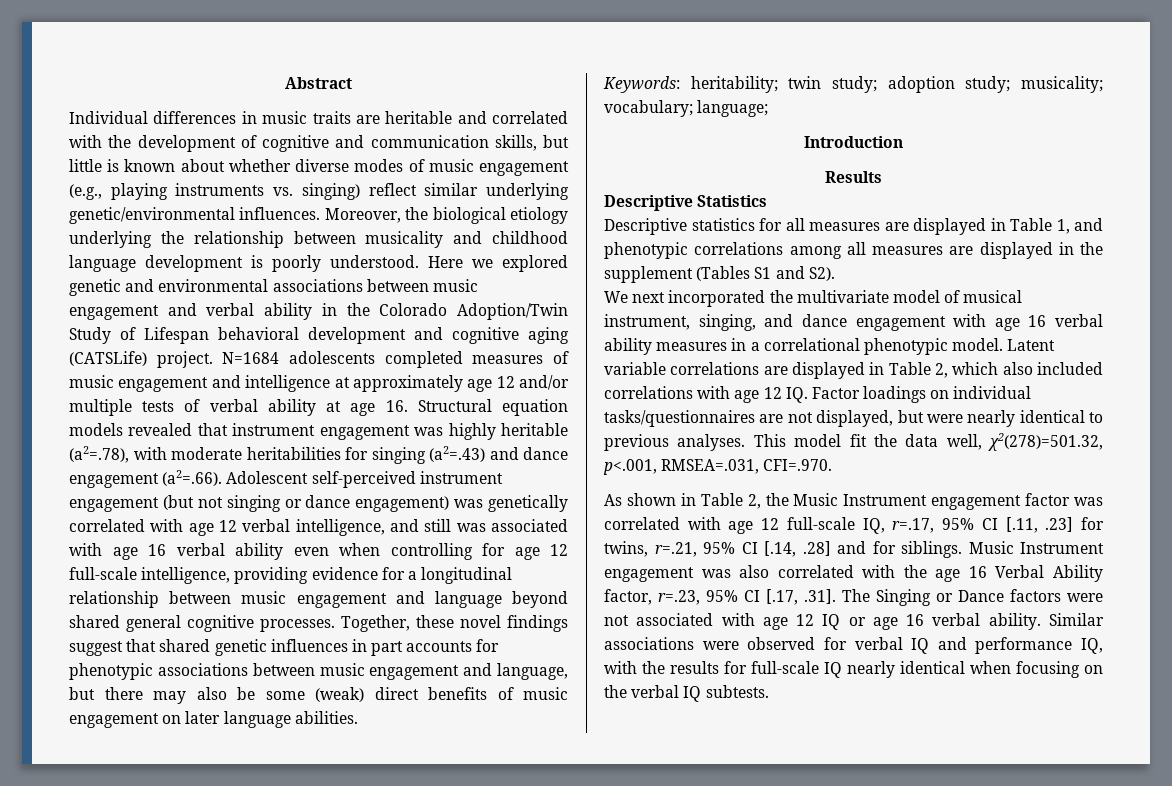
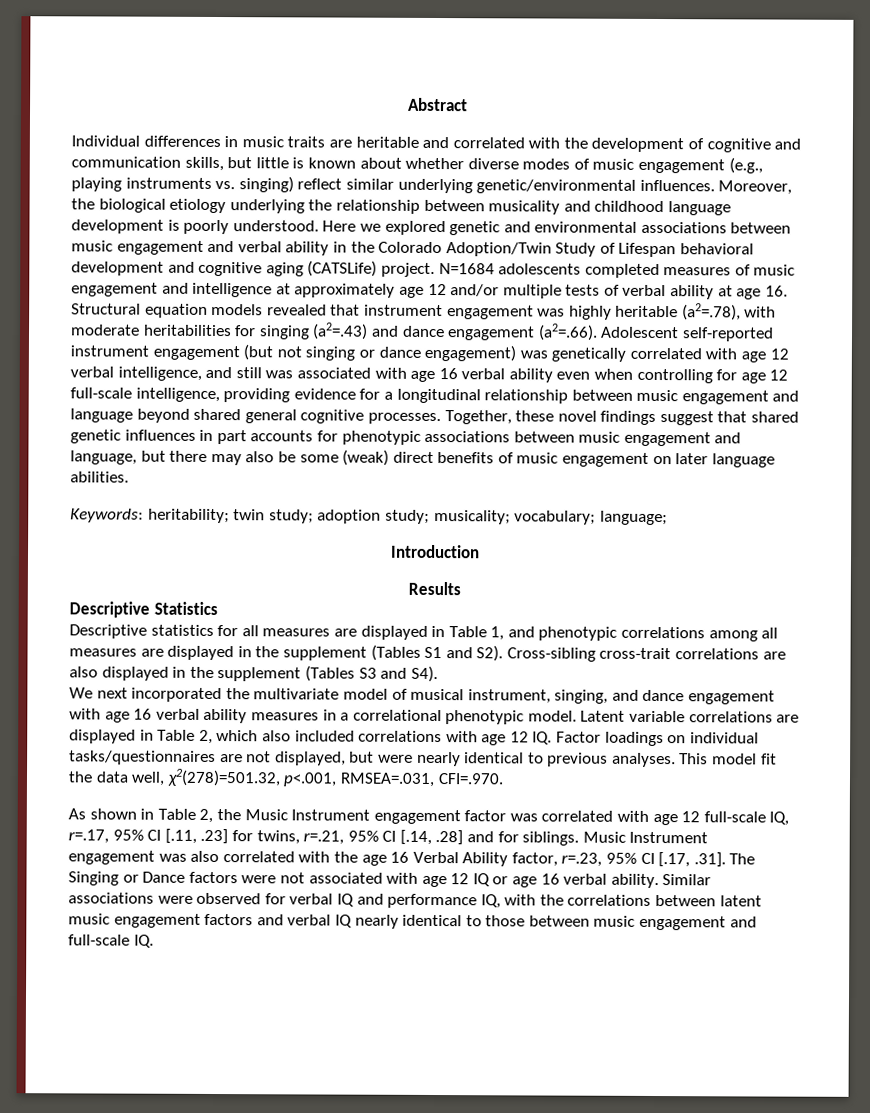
[311,471,416,488] self-perceived -> [681,327,774,342] self-reported
(835, 274) none -> [506,647,786,662] [69,665,438,683] Cross-sibling cross-trait correlations are also displayed in the supplement (Tables S3 and S4).
[670,661,1103,678] [604,685,769,702] results for full-scale IQ nearly identical when focusing on the verbal IQ subtests. -> [567,894,762,907] [68,913,757,931] [68,934,154,948] correlations between latent music engagement factors and verbal IQ nearly identical to those between music engagement and full-scale IQ.

